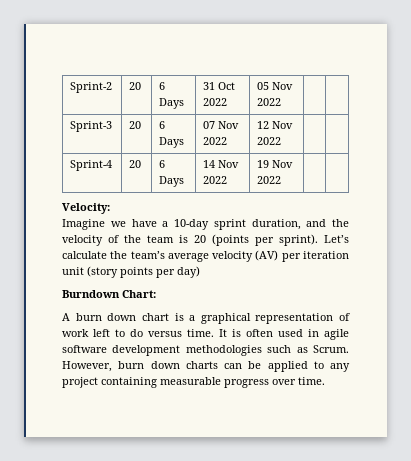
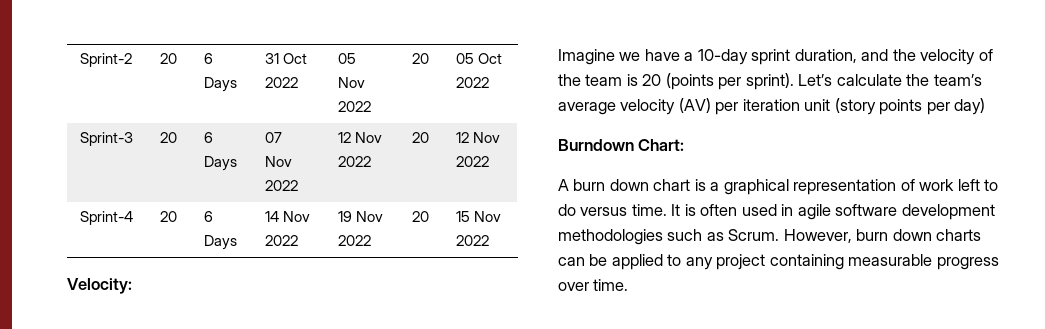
(282, 102) | -> [412,53,430,64] [456,53,503,64] [456,77,490,88] 20 | 05 Oct 2022
(282, 141) | -> [412,132,430,143] [456,132,501,143] [456,156,490,167] 20 | 12 Nov 2022
(282, 180) | -> [412,211,430,222] [456,211,502,222] [456,235,490,246] 20 | 15 Nov 2022

